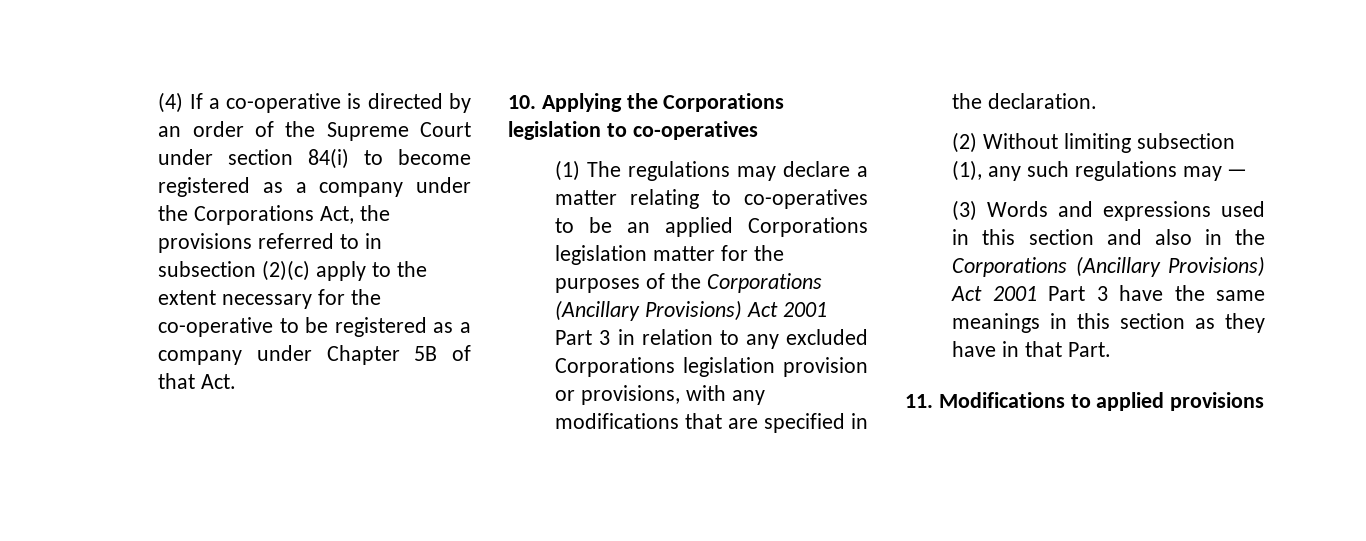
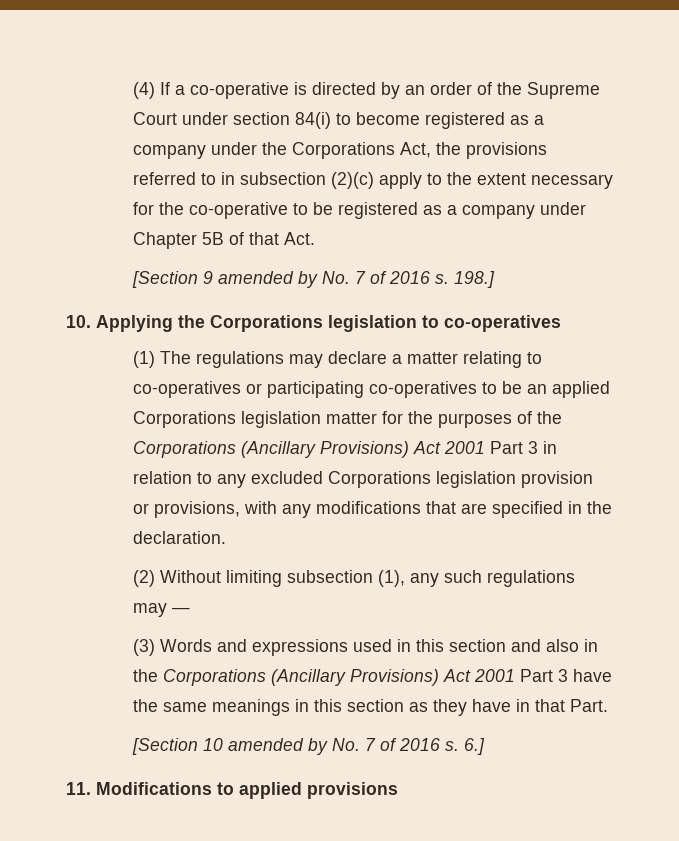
(237, 381) none -> [131,271,495,288] // [Section 9 amended by No. 7 of 2016 s. 198.]
(868, 199) none -> [245,381,477,398] or participating co-operatives
(1111, 349) none -> [131,738,485,755] // [Section 10 amended by No. 7 of 2016 s. 6.]

